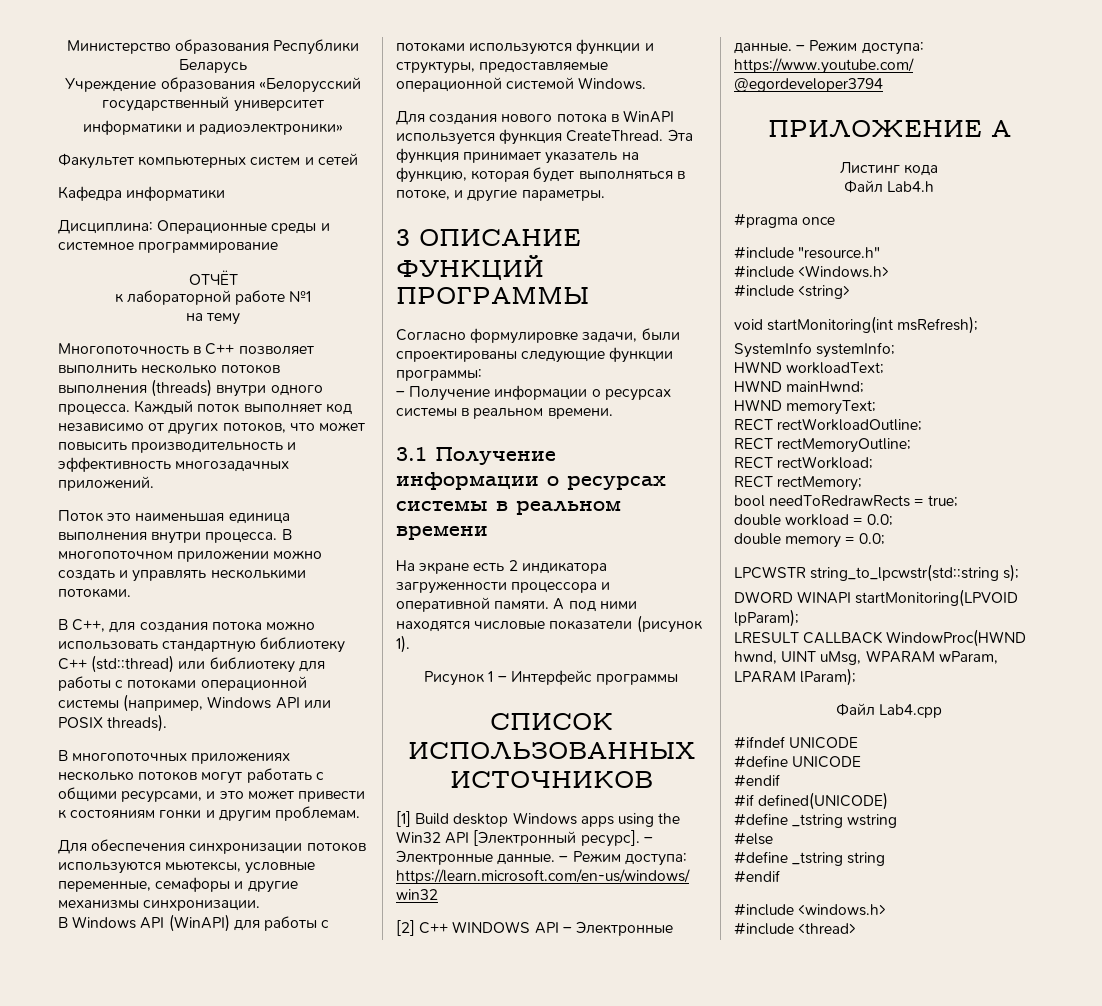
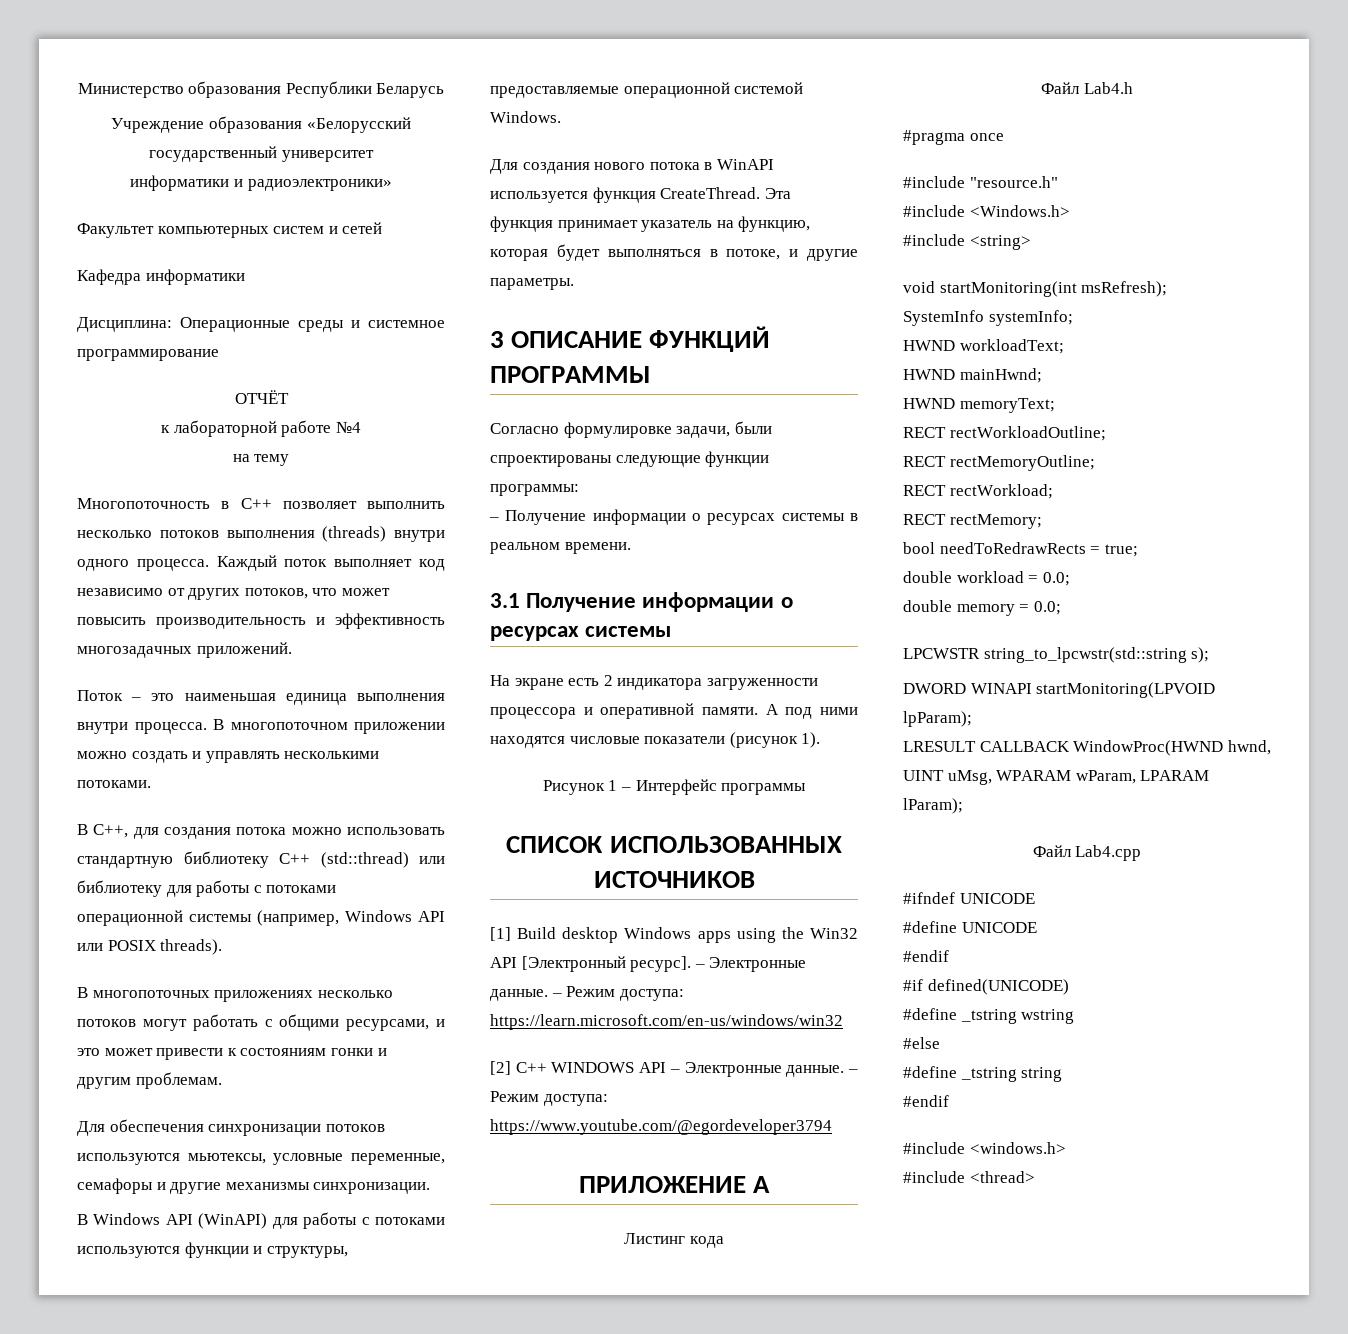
[289,291,312,302] №1 -> [335,421,361,433] №4
(104, 516) none -> [131,697,142,701] –
[496,501,621,515] [396,526,488,540] в реальном времени -> (672, 631) none

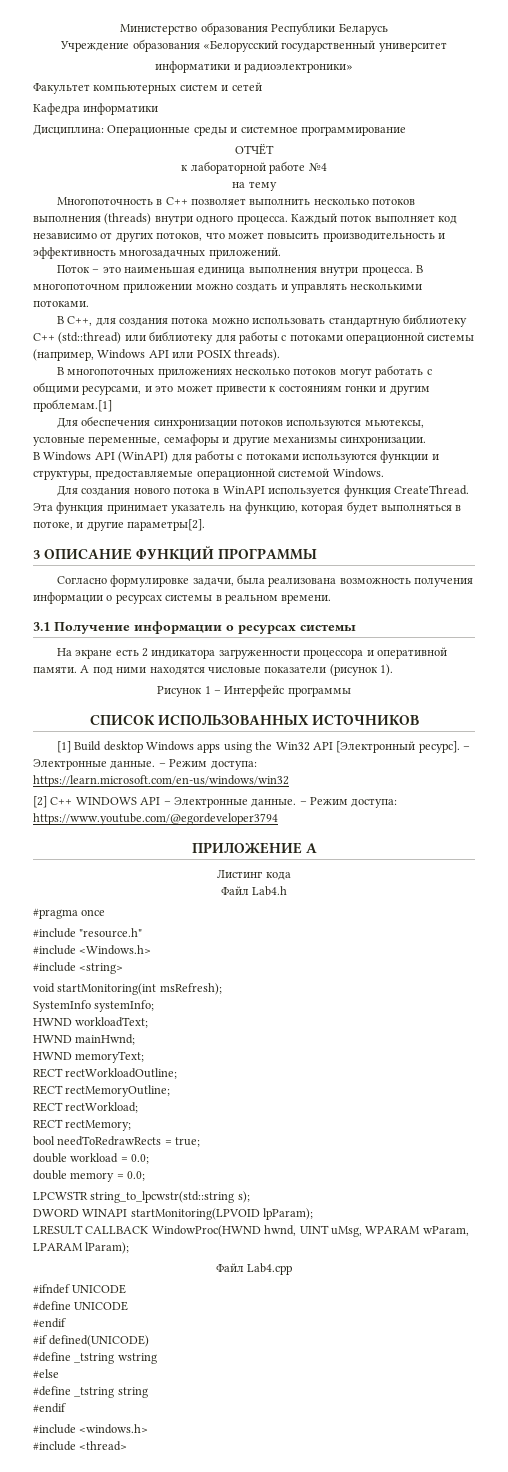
[135,1072,222,1089] проблемам. -> [33,399,112,412] проблемам.[1]
[490,278,574,290] параметры. -> [127,519,206,531] параметры[2].
[734,421,772,434] [490,451,770,467] [490,484,579,496] [489,510,587,525] были спроектированы следующие функции программы: // – Получение -> [237,574,474,587] была реализована возможность получения

